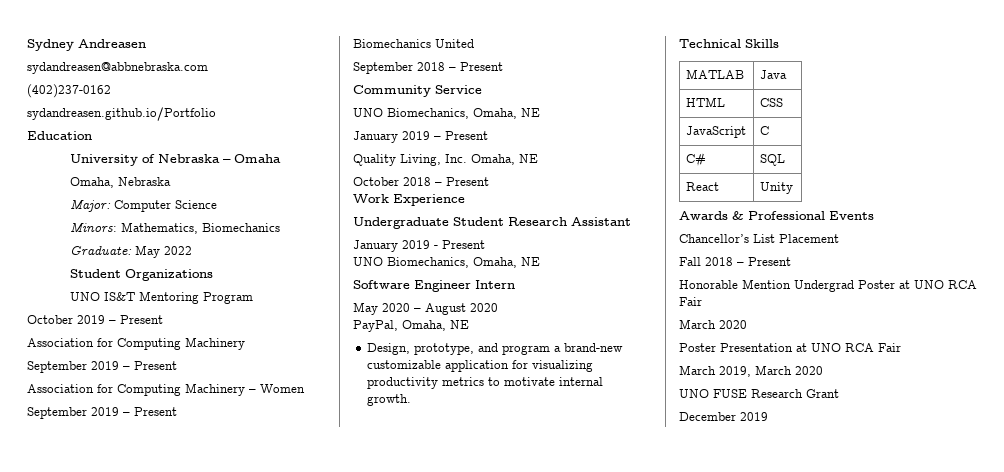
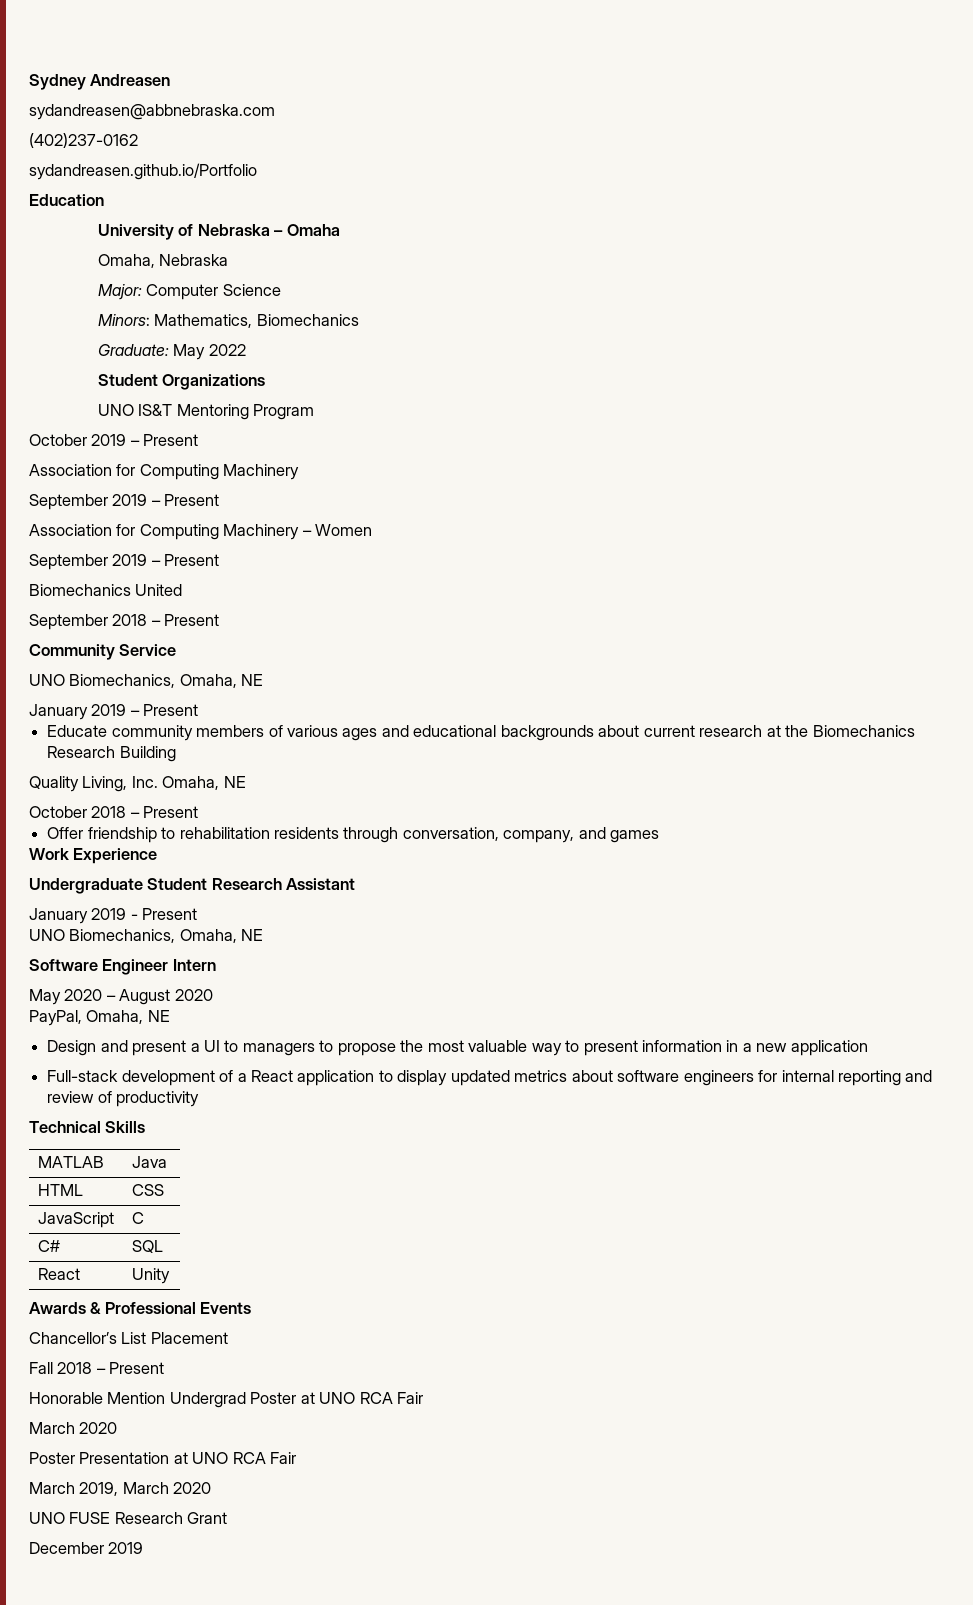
(488, 135) none -> [47,725,915,741] [47,746,176,762] // Educate community members of various ages and educational backgrounds about current research at the Biomechanics Research Building
(489, 181) none -> [47,827,660,843] // Offer friendship to rehabilitation residents through conversation, company, and games
[367,343,624,355] [367,360,594,372] [367,377,604,389] [367,394,412,406] Design, prototype, and program a brand-new customizable application for visualizing productivity metrics to motivate internal growth. -> [47,1040,868,1056] [47,1070,933,1086] [47,1091,200,1107] Design and present a UI to managers to propose the most valuable way to present information in a new application // Full-stack development of a React application to display updated metrics about software engineers for internal reporting and review of productivity

